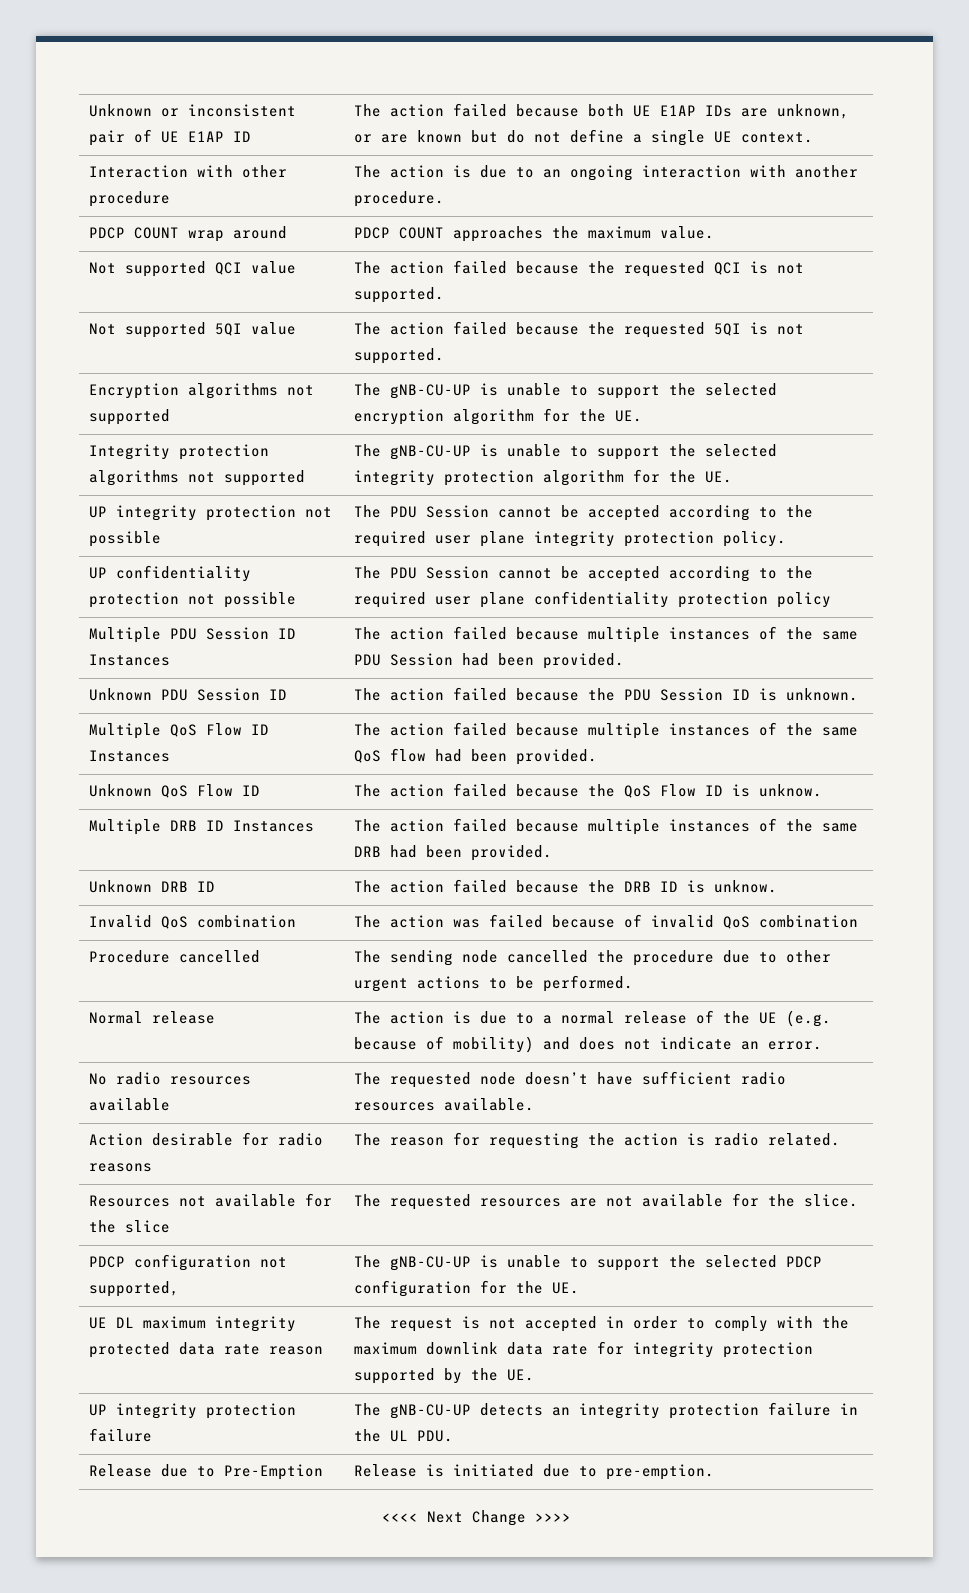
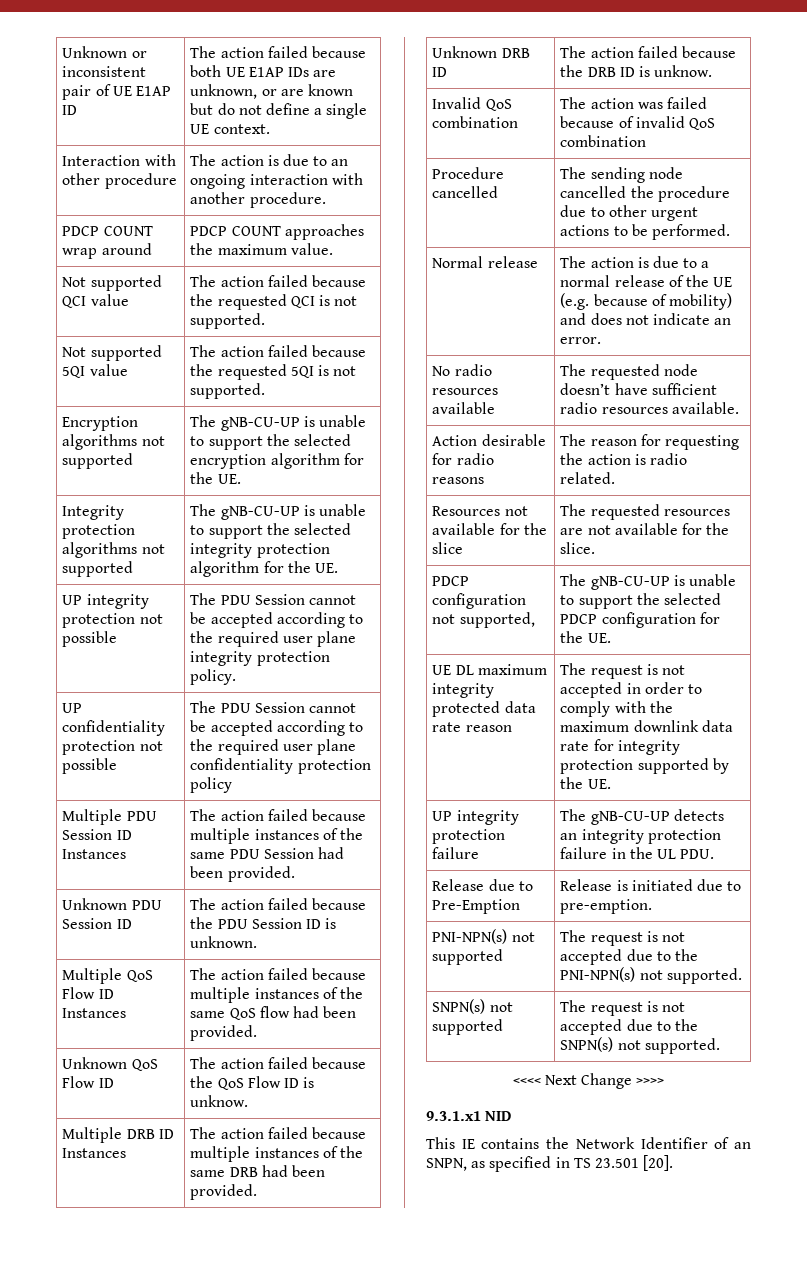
[381,1510,571,1526] // <<<< Next Change >>>> -> [432,929,535,944] [432,949,504,965] [560,930,685,946] [560,949,698,965] [560,967,742,984] [432,999,513,1014] [432,1019,504,1035] [560,1000,685,1016] [560,1019,698,1035] [560,1037,720,1054] [512,1073,665,1089] [426,1111,512,1121] [426,1137,751,1149] [426,1155,674,1172] // PNI-NPN(s) not supported | The request is not accepted due to the PNI-NPN(s) not supported. // SNPN(s) not supported | The request is not accepted due to the SNPN(s) not supported. // <<<< Next Change >>>> // 9.3.1.x1 NID // This IE contains the Network Identifier of an SNPN, as specified in TS 23.501 [20].

